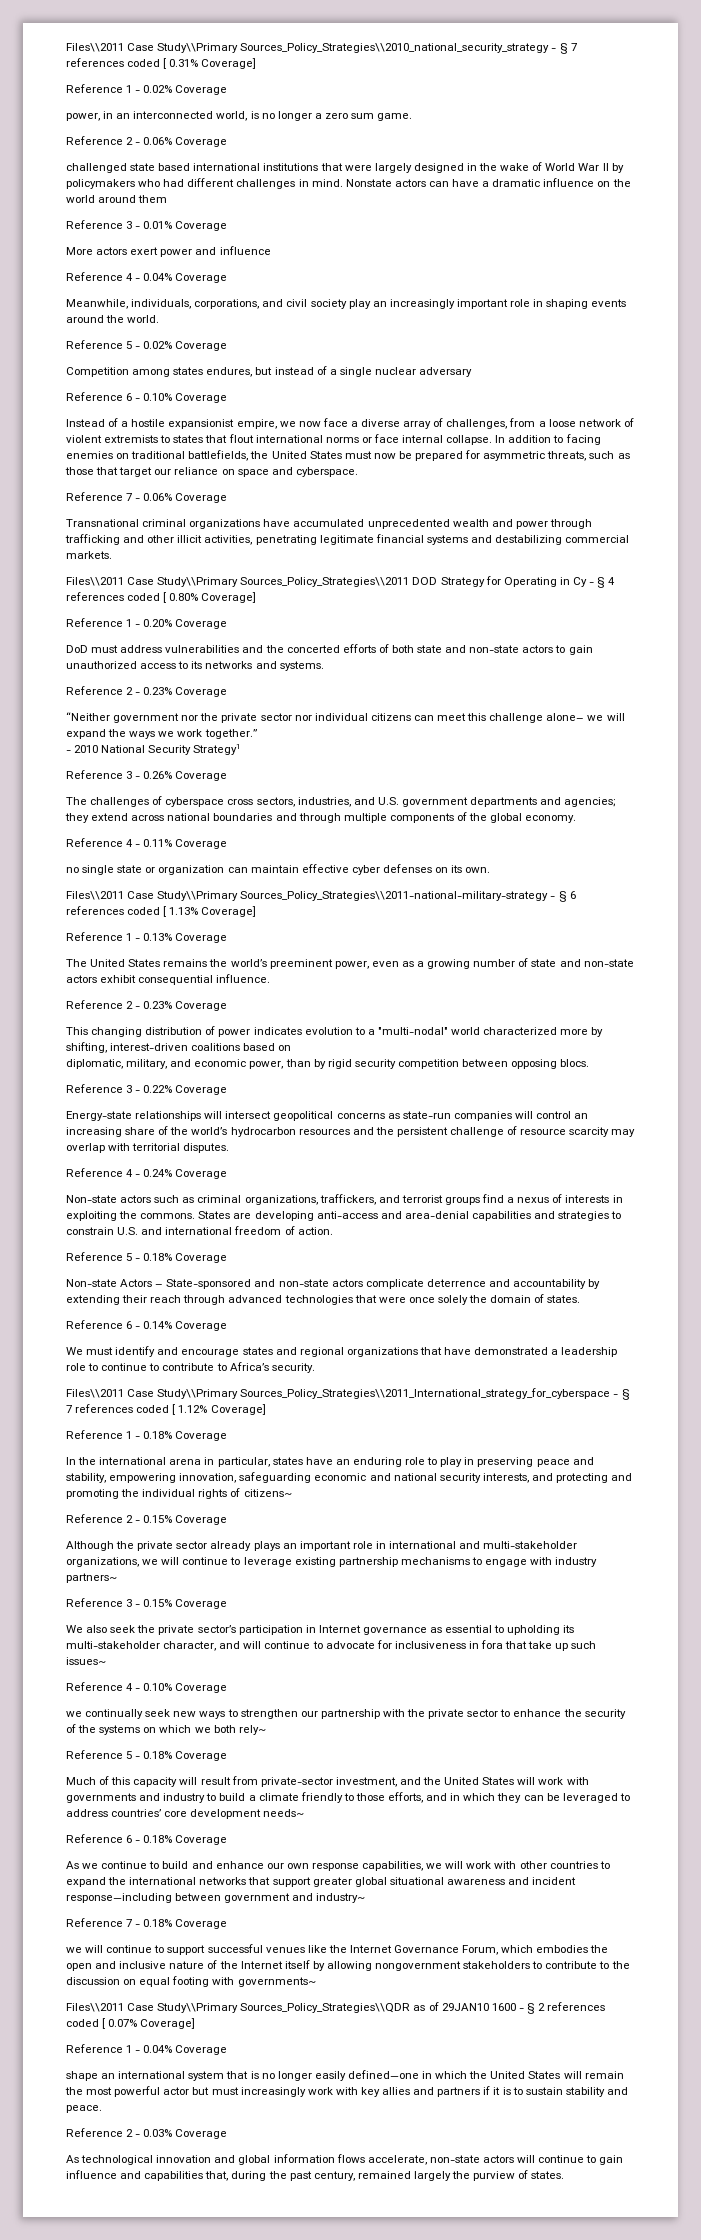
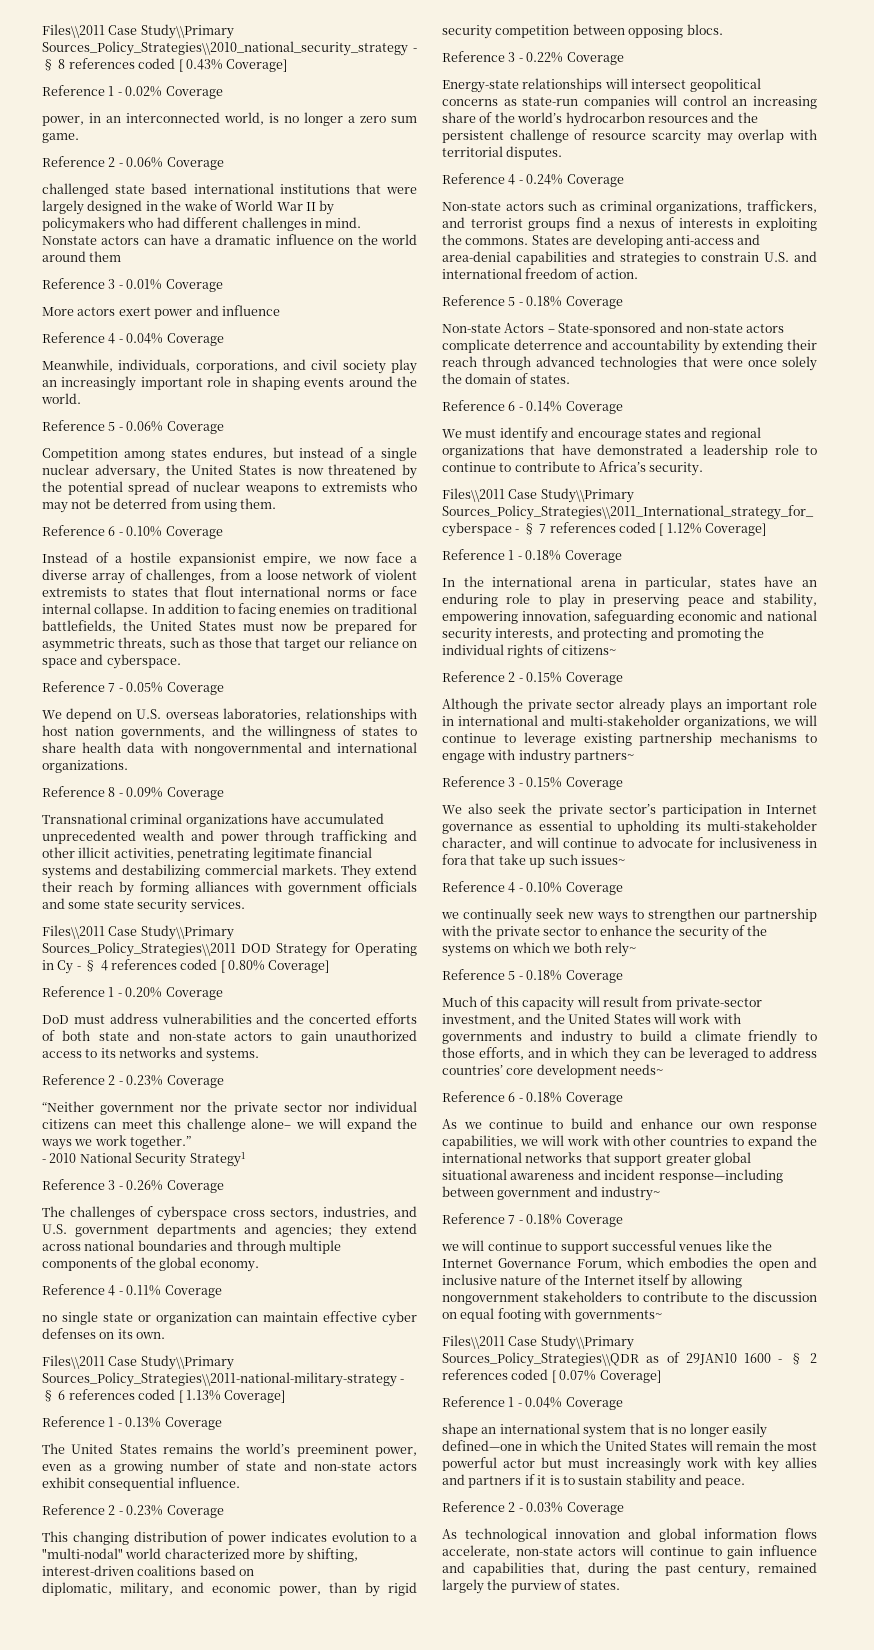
[570,43,577,51] [66,58,199,69] 7 references coded [ 0.31% -> [58,58,223,72] 8 references coded [ 0.43%
[143,341,173,349] 0.02% -> [126,421,164,432] 0.06%
[419,367,473,377] adversary -> [94,464,417,479] [42,481,417,495] [42,498,277,513] adversary, the United States is now threatened by the potential spread of nuclear weapons to extremists who may not be deterred from using them.
[143,493,173,501] 0.06% -> [126,682,224,695] [42,708,417,722] [42,725,417,739] [42,742,417,756] [42,760,128,773] [42,786,164,798] 0.05% Coverage // We depend on U.S. overseas laboratories, relationships with host nation governments, and the willingness of states to share health data with nongovernmental and international organizations. // Reference 8 - 0.09%
(112, 555) none -> [340,864,417,879] [42,881,417,896] [42,898,245,913] They extend their reach by forming alliances with government officials and some state security services.

